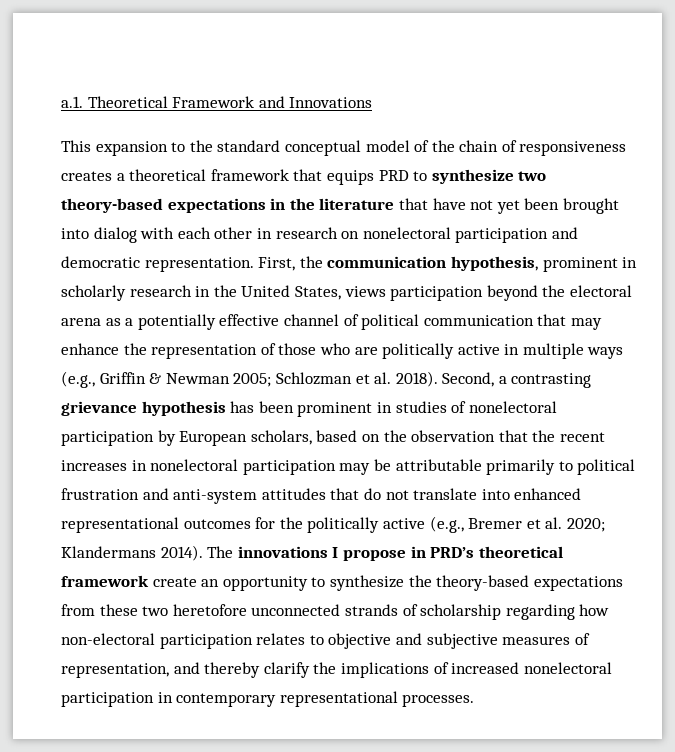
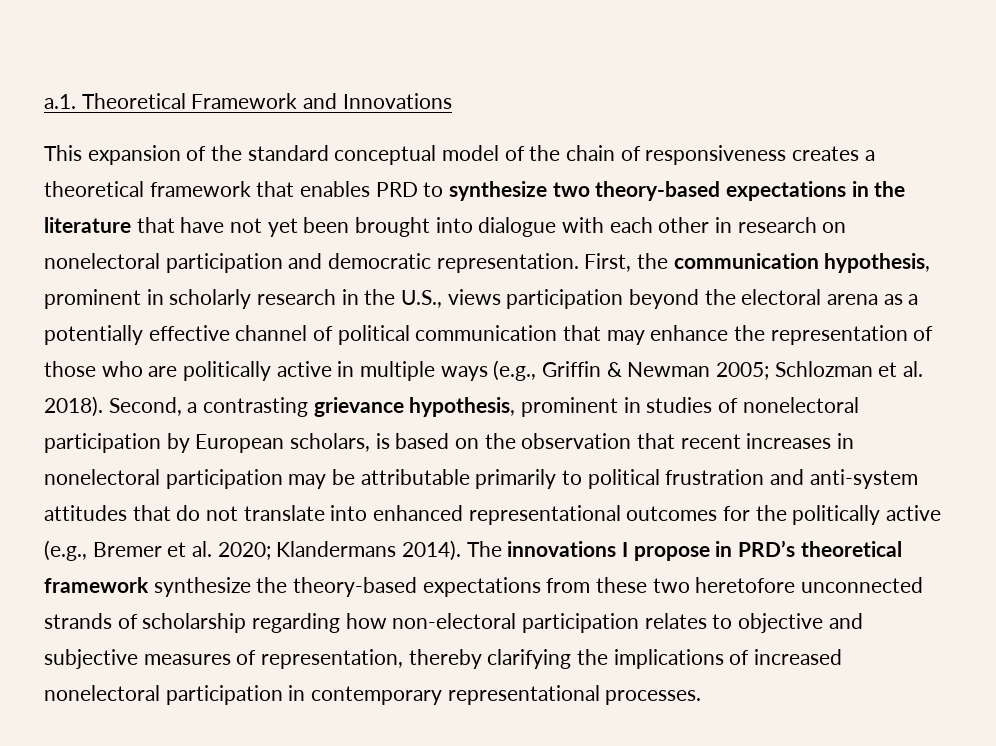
[171,142,186,152] to -> [186,146,207,161] of
[326,170,374,185] equips -> [300,181,371,197] enables
[93,227,137,243] dialog -> [478,217,557,237] dialogue
[241,285,341,300] United States, -> [401,290,443,308] U.S.,
[141,401,294,416] hypothesis has been -> [409,397,516,417] hypothesis,
(312, 437) none -> [375,433,390,449] is
[532,430,556,442] the -> (676, 441) none
[152,576,326,591] create an opportunity to -> (149, 585) none
[173,662,310,678] and thereby clarify -> [408,649,572,669] thereby clarifying

